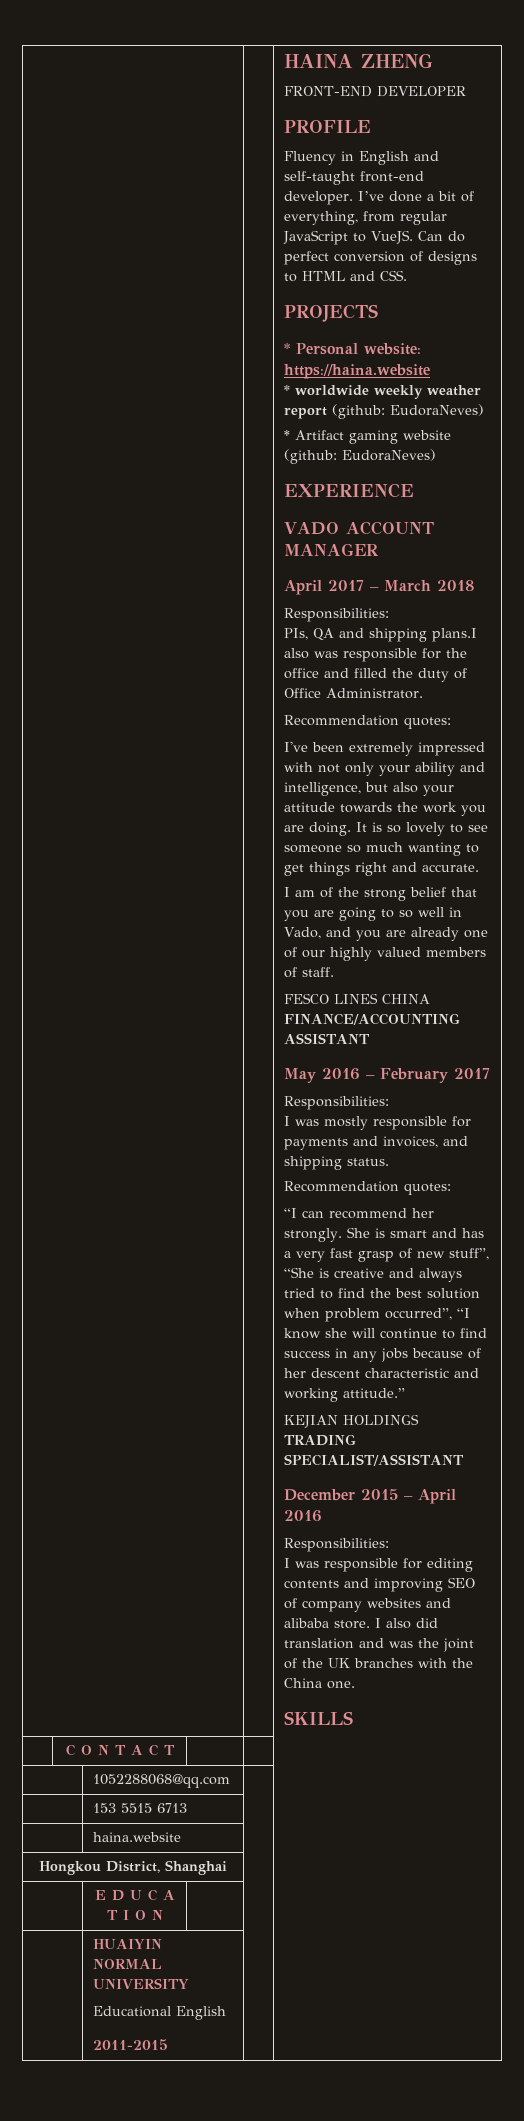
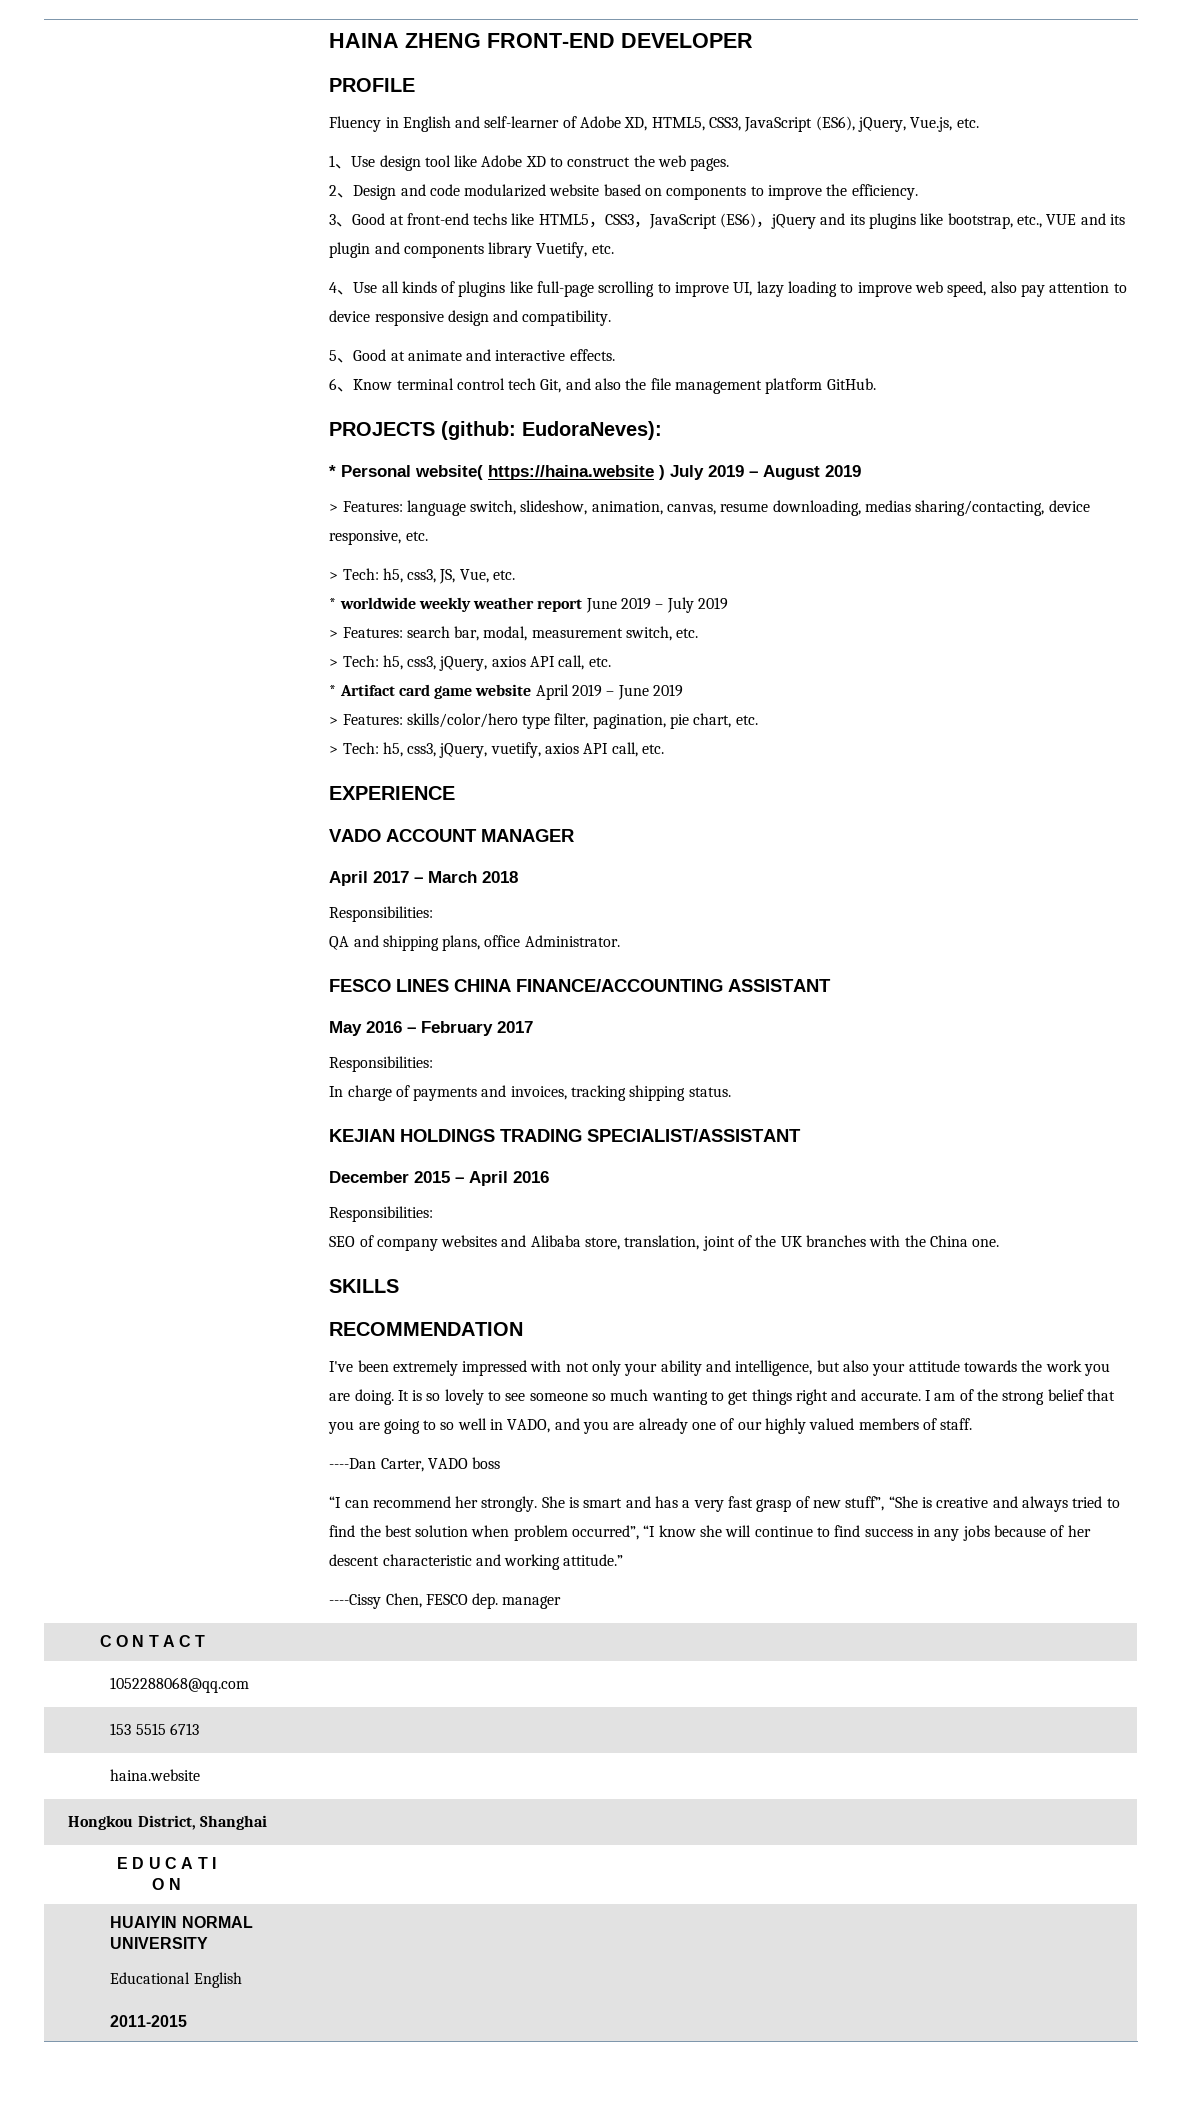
(434, 60) // -> (482, 40) none
[284,171,425,185] [284,191,475,205] [284,211,448,225] [283,230,466,245] [284,251,478,265] [284,270,408,282] self-taught front-end developer. I’ve done a bit of everything, from regular JavaScript to VueJS. Can do perfect conversion of designs to HTML and CSS. -> [484,116,979,132] [329,155,730,171] [329,184,918,200] [329,213,1126,229] [329,242,614,258] [329,281,1127,297] [329,310,612,326] [329,349,615,363] [329,378,876,394] self-learner of Adobe XD, HTML5, CSS3, JavaScript (ES6), jQuery, Vue.js, etc. // 1、Use design tool like Adobe XD to construct the web pages. // 2、Design and code modularized website based on components to improve the efficiency. // 3、Good at front-end techs like HTML5，CSS3，JavaScript (ES6)，jQuery and its plugins like bootstrap, etc., VUE and its plugin and components library Vuetify, etc. // 4、Use all kinds of plugins like full-page scrolling to improve UI, lazy loading to improve web speed, also pay attention to device responsive design and compatibility. // 5、Good at animate and interactive effects. // 6、Know terminal control tech Git, and also the file management platform GitHub.
(379, 313) none -> [441,421,663,440] (github: EudoraNeves):
[364,343,422,355] website: -> [415,465,484,480] website(
(431, 371) none -> [659,465,862,480] [329,500,1090,516] [329,530,428,545] [329,568,516,584] ) July 2019 – August 2019 // > Features: language switch, slideshow, animation, canvas, resume downloading, medias sharing/contacting, device responsive, etc. // > Tech: h5, css3, JS, Vue, etc.
[332,404,485,419] [284,430,452,444] [284,449,437,464] (github: EudoraNeves) // * Artifact gaming website (github: EudoraNeves) -> [585,597,729,613] [329,626,699,641] [329,655,611,671] [329,684,684,700] [329,713,758,729] [329,742,665,758] June 2019 – July 2019 // > Features: search bar, modal, measurement switch, etc. // > Tech: h5, css3, jQuery, axios API call, etc. // * Artifact card game website April 2019 – June 2019 // > Features: skills/color/hero type filter, pagination, pie chart, etc. // > Tech: h5, css3, jQuery, vuetify, axios API call, etc.
[284,628,309,640] PIs, -> (434, 914) none
[432,628,478,642] [284,648,468,662] [284,668,468,682] [284,688,424,699] [284,715,452,729] plans.I also was responsible for the office and filled the duty of Office Administrator. // Recommendation quotes: -> [442,935,620,951] [329,979,832,992] [329,1021,534,1036] [329,1056,434,1072] [329,1085,731,1101] [329,1129,802,1142] [329,1171,550,1186] [329,1206,434,1222] [329,1235,1000,1251] [329,1279,400,1293] [329,1322,524,1336] plans, office Administrator. // FESCO LINES CHINA FINANCE/ACCOUNTING ASSISTANT // May 2016 – February 2017 // Responsibilities: // In charge of payments and invoices, tracking shipping status. // KEJIAN HOLDINGS TRADING SPECIALIST/ASSISTANT // December 2015 – April 2016 // Responsibilities: // SEO of company websites and Alibaba store, translation, joint of the UK branches with the China one. // SKILLS // RECOMMENDATION
(480, 868) // -> (921, 1396) none
[284,927,322,939] Vado, -> [507,1419,551,1433] VADO,
[284,993,431,1004] [284,1013,461,1025] [284,1033,371,1044] [284,1068,491,1083] [284,1096,390,1110] [284,1116,472,1130] [284,1136,469,1150] [284,1156,390,1170] [284,1181,452,1195] FESCO LINES CHINA FINANCE/ACCOUNTING ASSISTANT // May 2016 – February 2017 // Responsibilities: // I was mostly responsible for payments and invoices, and shipping status. // Recommendation quotes: -> [329,1457,501,1472] ----Dan Carter, VADO boss
[284,1414,420,1428] [284,1434,357,1446] [284,1454,465,1466] [284,1489,457,1504] [284,1510,323,1522] [284,1538,390,1552] [284,1558,474,1572] [284,1577,476,1592] [284,1598,452,1612] [284,1618,439,1629] [284,1638,475,1652] [284,1658,474,1669] [284,1678,356,1689] [284,1711,354,1725] KEJIAN HOLDINGS TRADING SPECIALIST/ASSISTANT // December 2015 – April 2016 // Responsibilities: // I was responsible for editing contents and improving SEO of company websites and alibaba store. I also did translation and was the joint of the UK branches with the China one. // SKILLS -> [329,1593,562,1609] ----Cissy Chen, FESCO dep. manager

